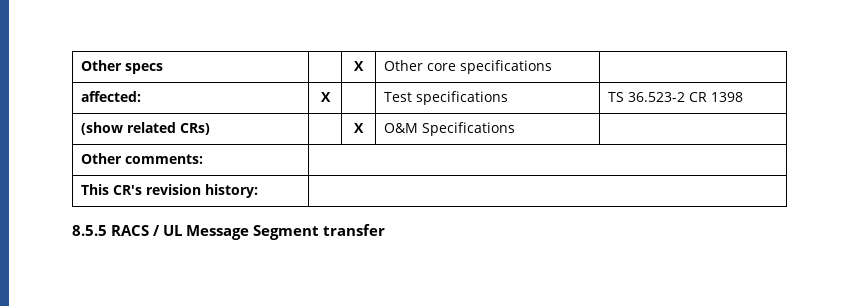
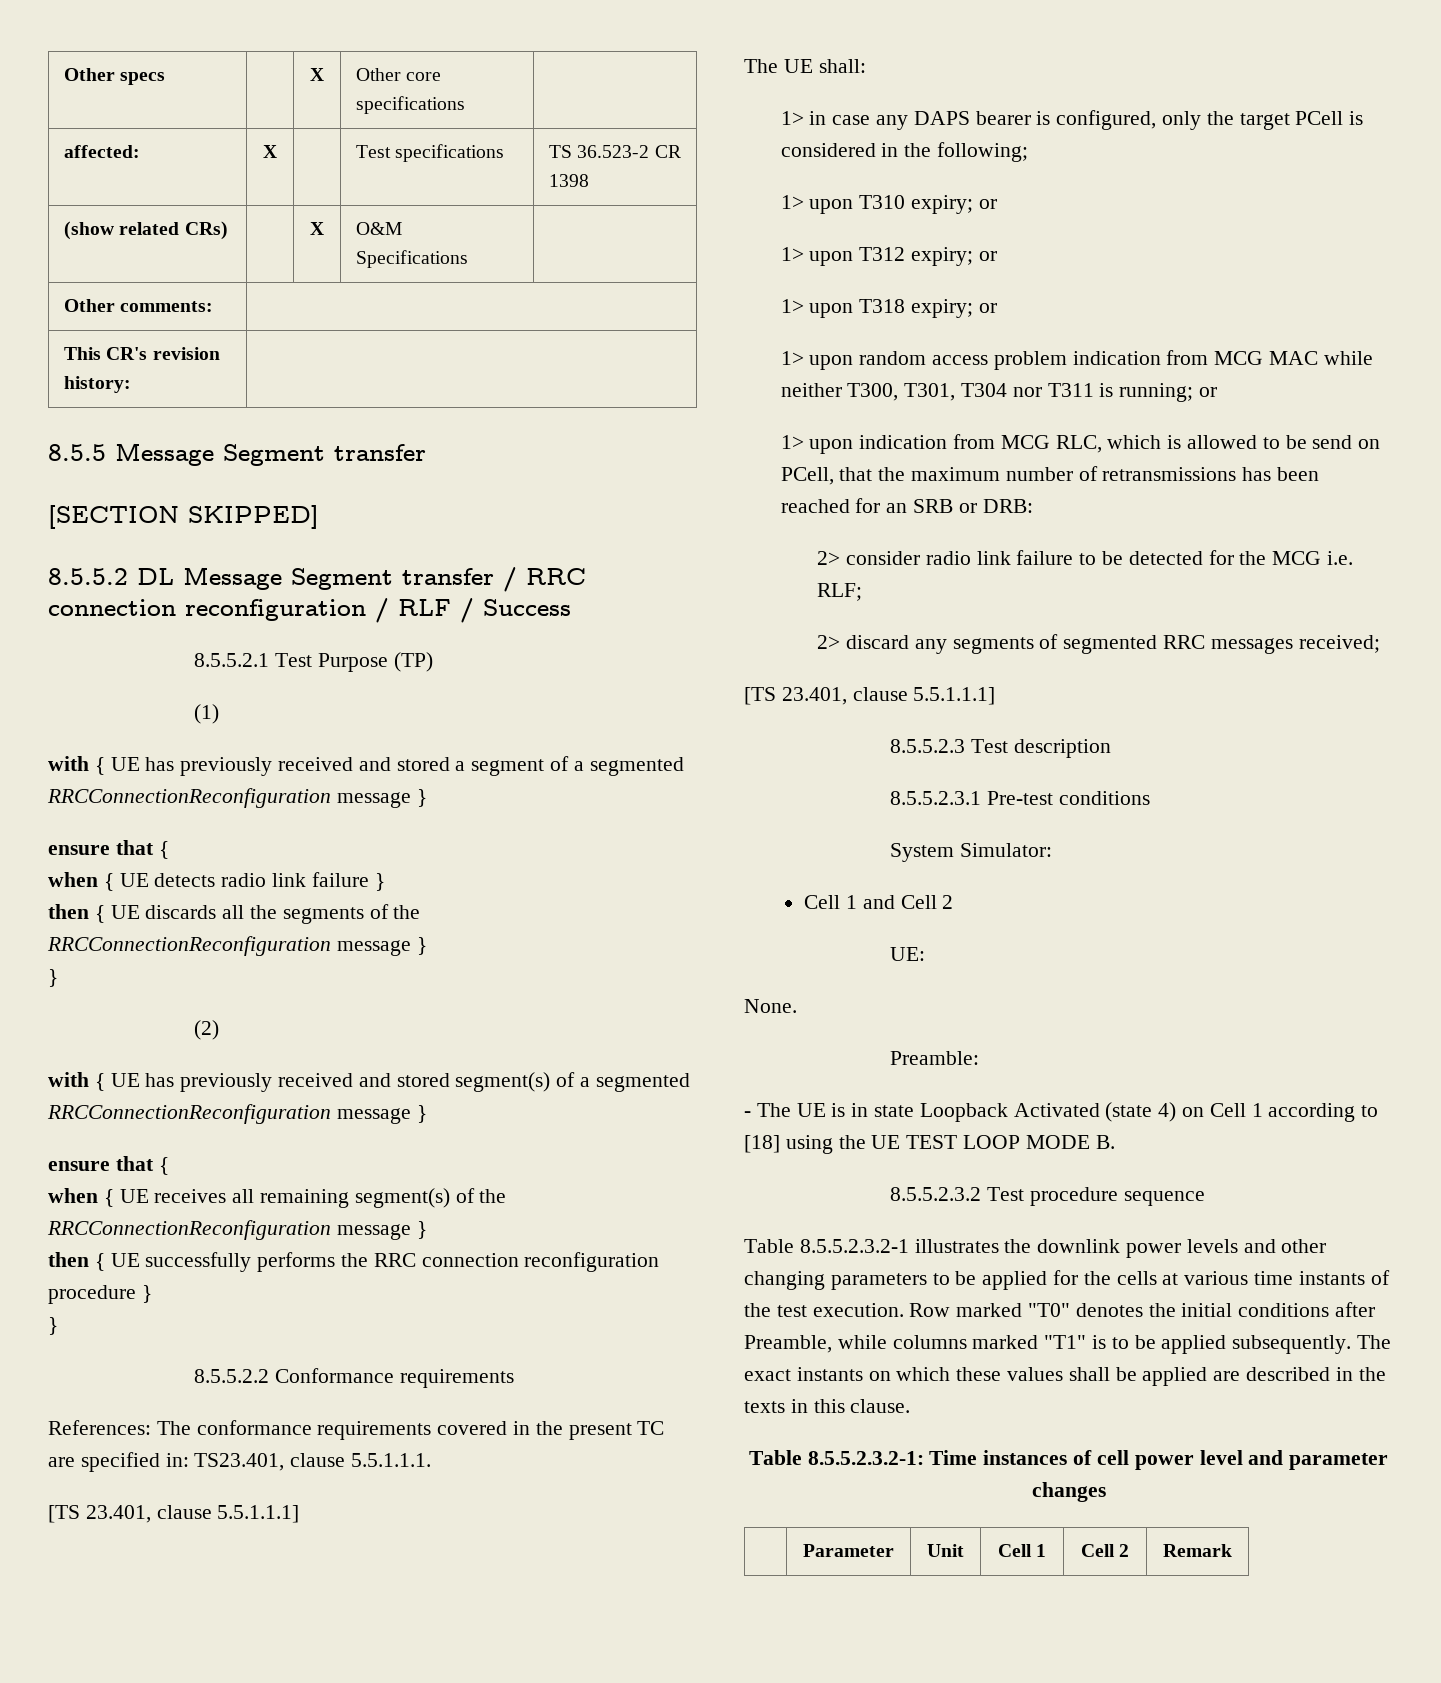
[111,224,385,240] RACS / UL Message Segment transfer -> [115,443,426,466] [48,505,319,529] [48,567,586,592] [48,598,571,623] [194,652,433,672] [194,704,220,724] [48,756,684,776] [47,788,427,808] [48,840,169,859] [48,872,385,891] [48,904,421,924] [47,936,427,956] [48,969,58,987] [194,1020,220,1040] [48,1072,690,1092] [47,1104,427,1124] [48,1156,169,1175] [48,1188,507,1208] [47,1220,427,1240] [48,1252,660,1272] [48,1285,152,1304] [48,1317,58,1335] [194,1368,514,1388] [48,1420,665,1440] [48,1452,432,1472] [48,1505,300,1523] [744,59,866,73] [780,110,1364,130] [780,142,1028,162] [780,195,997,214] [780,247,997,266] [780,299,997,318] [780,350,1373,370] [780,383,1217,402] [780,434,1381,454] [780,466,1319,485] [780,498,1033,513] [817,550,1353,565] [817,583,863,601] [817,634,1380,654] [744,687,996,705] [890,739,1111,758] [890,791,1150,805] [890,843,1052,862] [804,895,954,909] [890,947,926,961] [744,999,797,1013] [890,1051,980,1065] [744,1102,1379,1122] [744,1135,1115,1154] [890,1187,1205,1206] [744,1239,1327,1258] [744,1270,1390,1290] [744,1302,1376,1317] [744,1335,1392,1354] [744,1367,1386,1386] [744,1399,911,1413] [748,1450,1389,1470] [1031,1482,1106,1502] [803,1544,894,1557] [927,1544,964,1557] [997,1544,1047,1557] [1080,1544,1130,1557] [1163,1544,1232,1557] Message Segment transfer // [SECTION SKIPPED] // 8.5.5.2 DL Message Segment transfer / RRC connection reconfiguration / RLF / Success // 8.5.5.2.1 Test Purpose (TP) // (1) // with { UE has previously received and stored a segment of a segmented RRCConnectionReconfiguration message } // ensure that { // when { UE detects radio link failure } // then { UE discards all the segments of the RRCConnectionReconfiguration message } // } // (2) // with { UE has previously received and stored segment(s) of a segmented RRCConnectionReconfiguration message } // ensure that { // when { UE receives all remaining segment(s) of the RRCConnectionReconfiguration message } // then { UE successfully performs the RRC connection reconfiguration procedure } // } // 8.5.5.2.2 Conformance requirements // References: The conformance requirements covered in the present TC are specified in: TS23.401, clause 5.5.1.1.1. // [TS 23.401, clause 5.5.1.1.1] // The UE shall: // 1> in case any DAPS bearer is configured, only the target PCell is considered in the following; // 1> upon T310 expiry; or // 1> upon T312 expiry; or // 1> upon T318 expiry; or // 1> upon random access problem indication from MCG MAC while neither T300, T301, T304 nor T311 is running; or // 1> upon indication from MCG RLC, which is allowed to be send on PCell, that the maximum number of retransmissions has been reached for an SRB or DRB: // 2> consider radio link failure to be detected for the MCG i.e. RLF; // 2> discard any segments of segmented RRC messages received; // [TS 23.401, clause 5.5.1.1.1] // 8.5.5.2.3 Test description // 8.5.5.2.3.1 Pre-test conditions // System Simulator: // Cell 1 and Cell 2 // UE: // None. // Preamble: // - The UE is in state Loopback Activated (state 4) on Cell 1 according to [18] using the UE TEST LOOP MODE B. // 8.5.5.2.3.2 Test procedure sequence // Table 8.5.5.2.3.2-1 illustrates the downlink power levels and other changing parameters to be applied for the cells at various time instants of the test execution. Row marked "T0" denotes the initial conditions after Preamble, while columns marked "T1" is to be applied subsequently. The exact instants on which these values shall be applied are described in the texts in this clause. // Table 8.5.5.2.3.2-1: Time instances of cell power level and parameter changes // | Parameter | Unit | Cell 1 | Cell 2 | Remark

